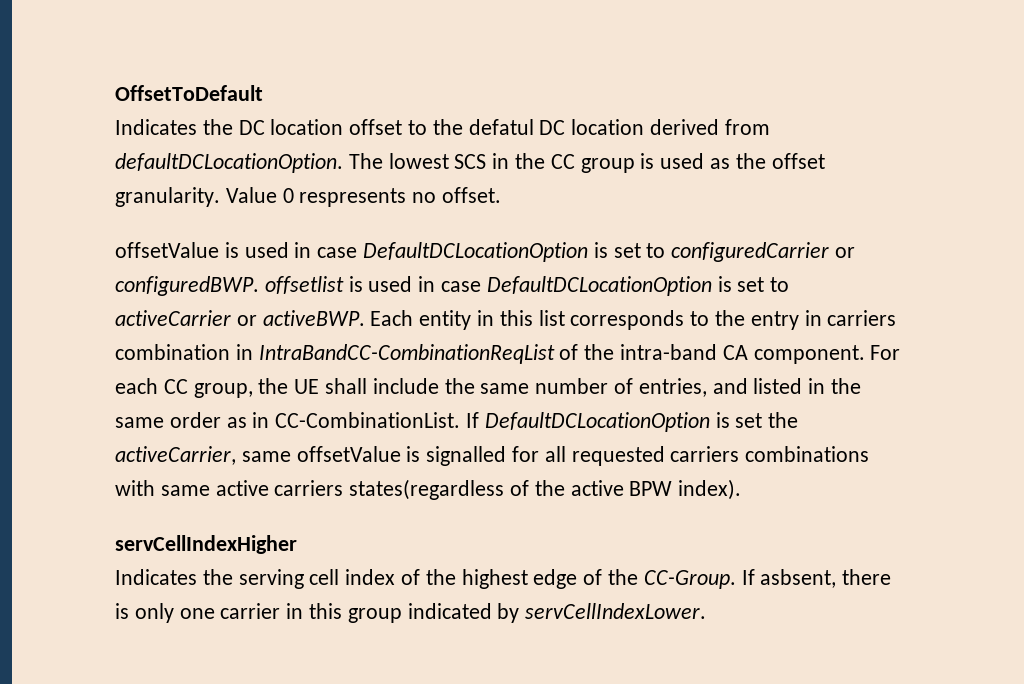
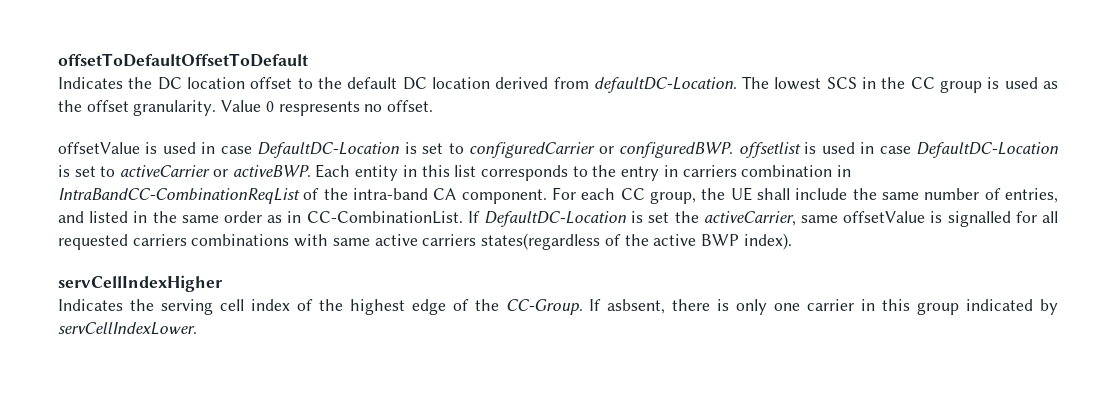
[115,85,263,101] OffsetToDefault -> [58,53,308,67] offsetToDefaultOffsetToDefault
[468,119,534,135] defatul -> [347,77,398,89] default
[115,153,343,173] defaultDCLocationOption. -> [593,77,737,93] defaultDC-Location.
[363,242,589,262] DefaultDCLocationOption -> [257,142,401,158] DefaultDC-Location
[486,276,712,296] DefaultDCLocationOption -> [916,142,1060,158] DefaultDC-Location
[484,412,710,432] DefaultDCLocationOption -> [483,211,627,227] DefaultDC-Location
[629,481,673,496] BPW -> [700,234,739,246] BWP

